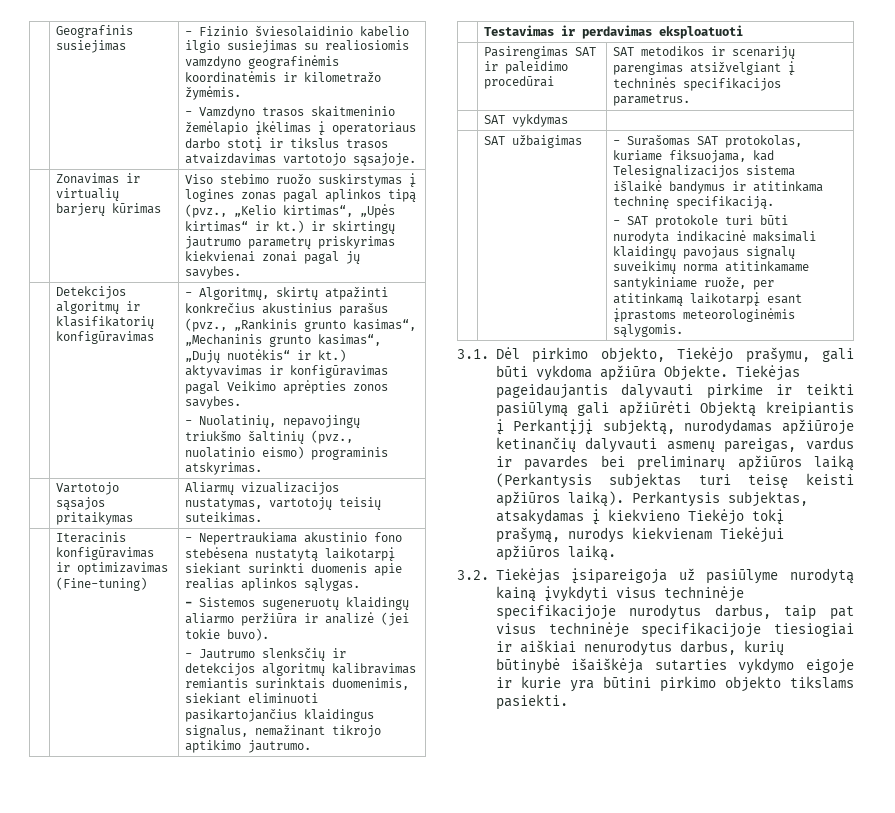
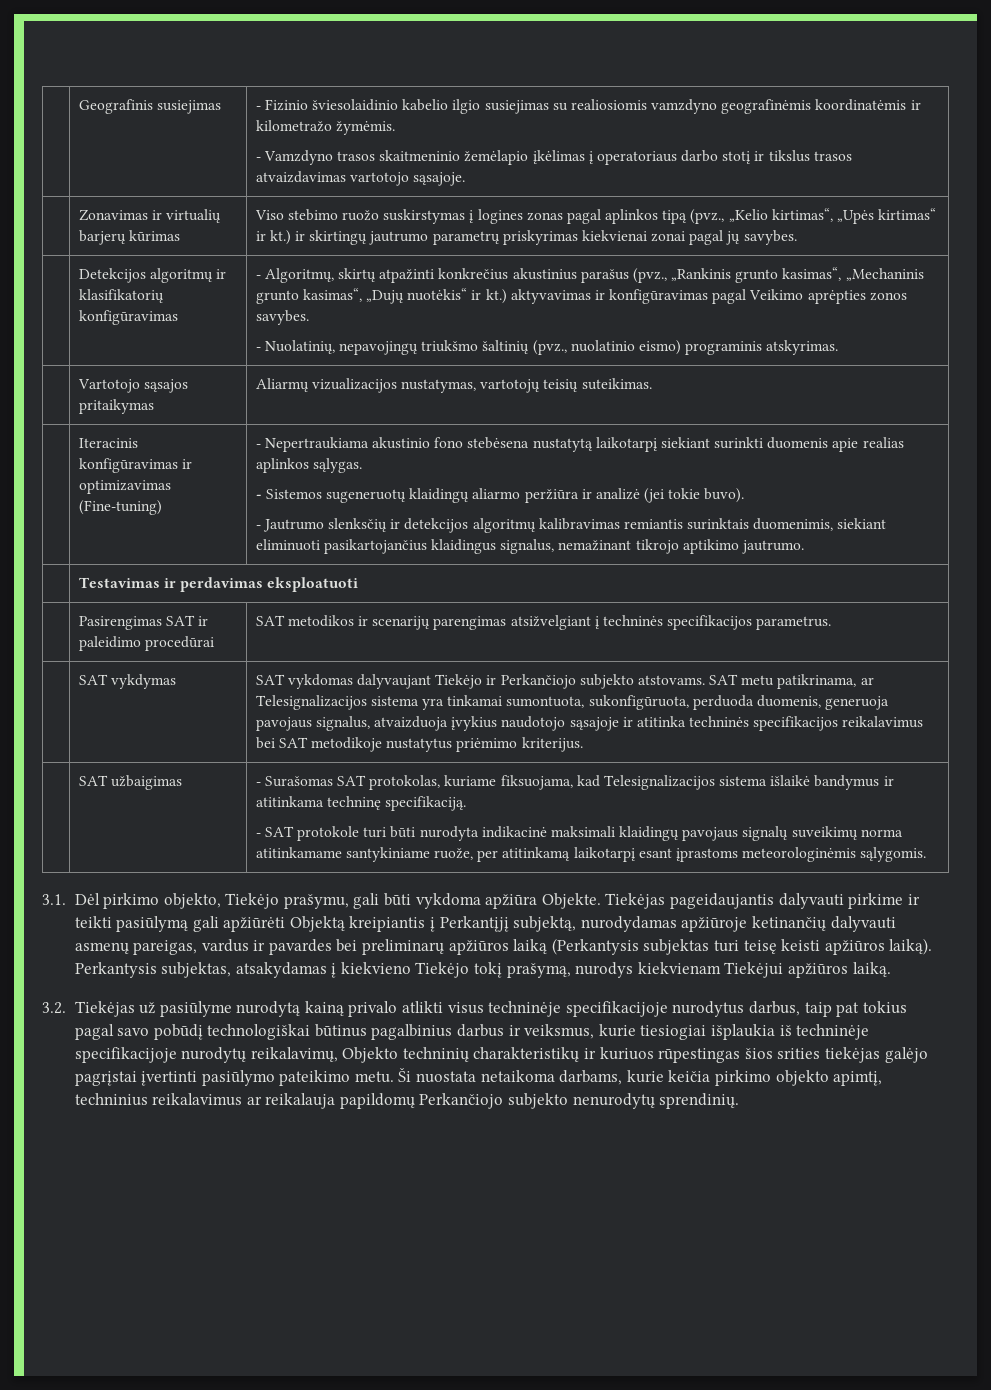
(568, 120) none -> [255,674,874,689] [255,695,890,710] [255,716,924,731] [255,737,583,752] SAT vykdomas dalyvaujant Tiekėjo ir Perkančiojo subjekto atstovams. SAT metu patikrinama, ar Telesignalizacijos sistema yra tinkamai sumontuota, sukonfigūruota, perduoda duomenis, generuoja pavojaus signalus, atvaizduoja įvykius naudotojo sąsajoje ir atitinka techninės specifikacijos reikalavimus bei SAT metodikoje nustatytus priėmimo kriterijus.
[571,568,668,584] įsipareigoja -> (135, 1009) none
[543,586,608,602] įvykdyti -> [348,1001,444,1017] privalo atlikti
[495,622,854,638] [495,640,784,656] [495,658,854,674] [495,676,854,692] [495,694,568,710] visus techninėje specifikacijoje tiesiogiai ir aiškiai nenurodytus darbus, kurių būtinybė išaiškėja sutarties vykdymo eigoje ir kurie yra būtini pirkimo objekto tikslams pasiekti. -> [862,1001,907,1014] [74,1024,870,1040] [74,1047,928,1063] [74,1068,883,1086] [74,1093,740,1109] tokius pagal savo pobūdį technologiškai būtinus pagalbinius darbus ir veiksmus, kurie tiesiogiai išplaukia iš techninėje specifikacijoje nurodytų reikalavimų, Objekto techninių charakteristikų ir kuriuos rūpestingas šios srities tiekėjas galėjo pagrįstai įvertinti pasiūlymo pateikimo metu. Ši nuostata netaikoma darbams, kurie keičia pirkimo objekto apimtį, techninius reikalavimus ar reikalauja papildomų Perkančiojo subjekto nenurodytų sprendinių.

